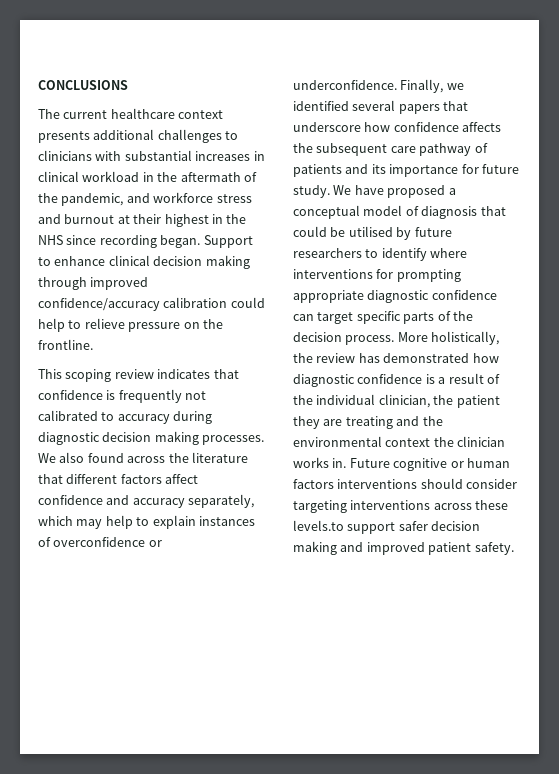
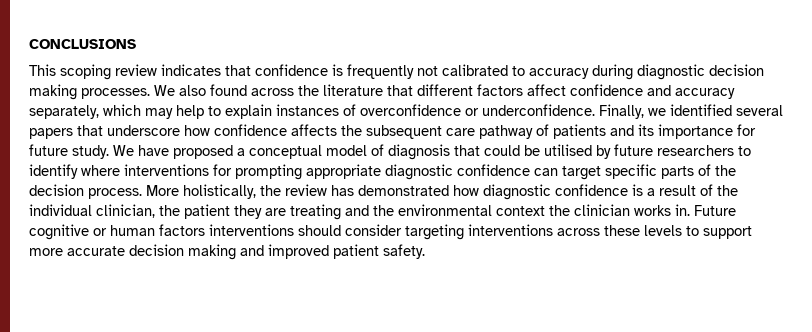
[38,108,224,119] [38,129,239,143] [38,150,265,161] [38,171,257,182] [38,192,252,206] [38,214,247,227] [38,235,253,248] [38,255,250,269] [38,277,149,290] [38,297,265,311] [38,318,223,332] [38,339,93,350] // The current healthcare context presents additional challenges to clinicians with substantial increases in clinical workload in the aftermath of the pandemic, and workforce stress and burnout at their highest in the NHS since recording began. Support to enhance clinical decision making through improved confidence/accuracy calibration could help to relieve pressure on the frontline. -> (136, 44) none
[293,520,428,534] levels.to support safer -> [644,225,752,239] [29,246,125,256] levels to support more accurate

